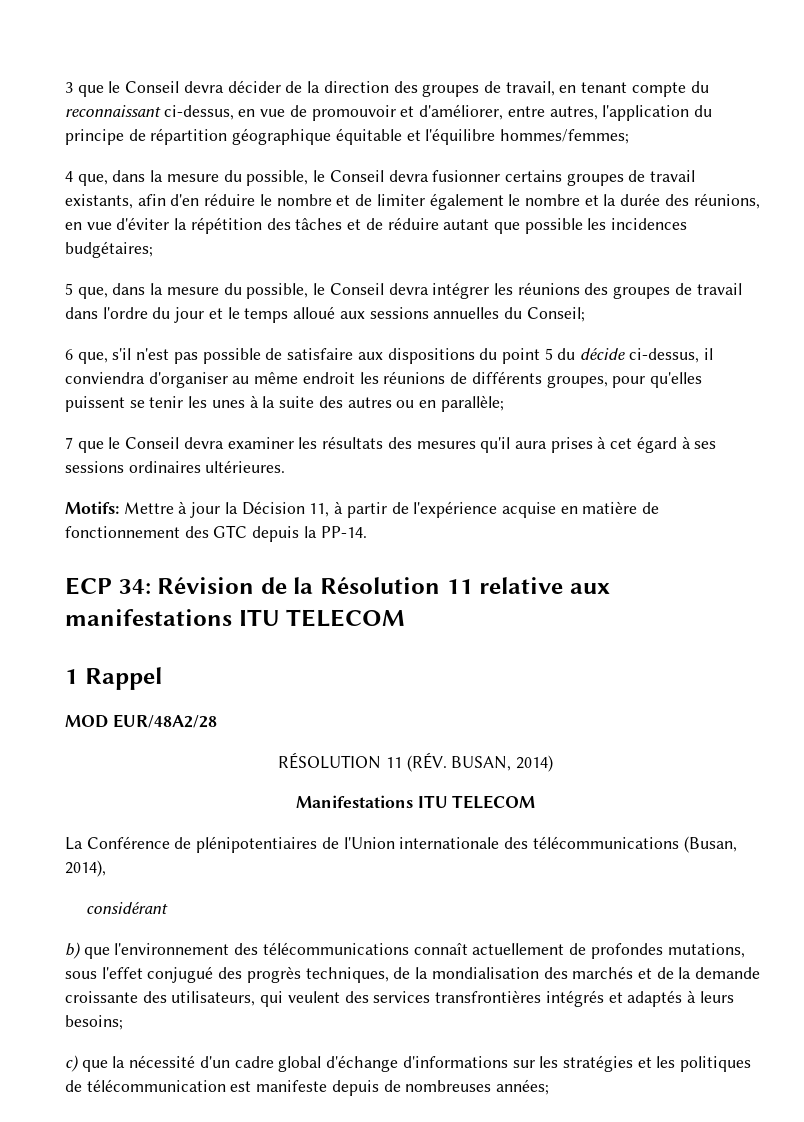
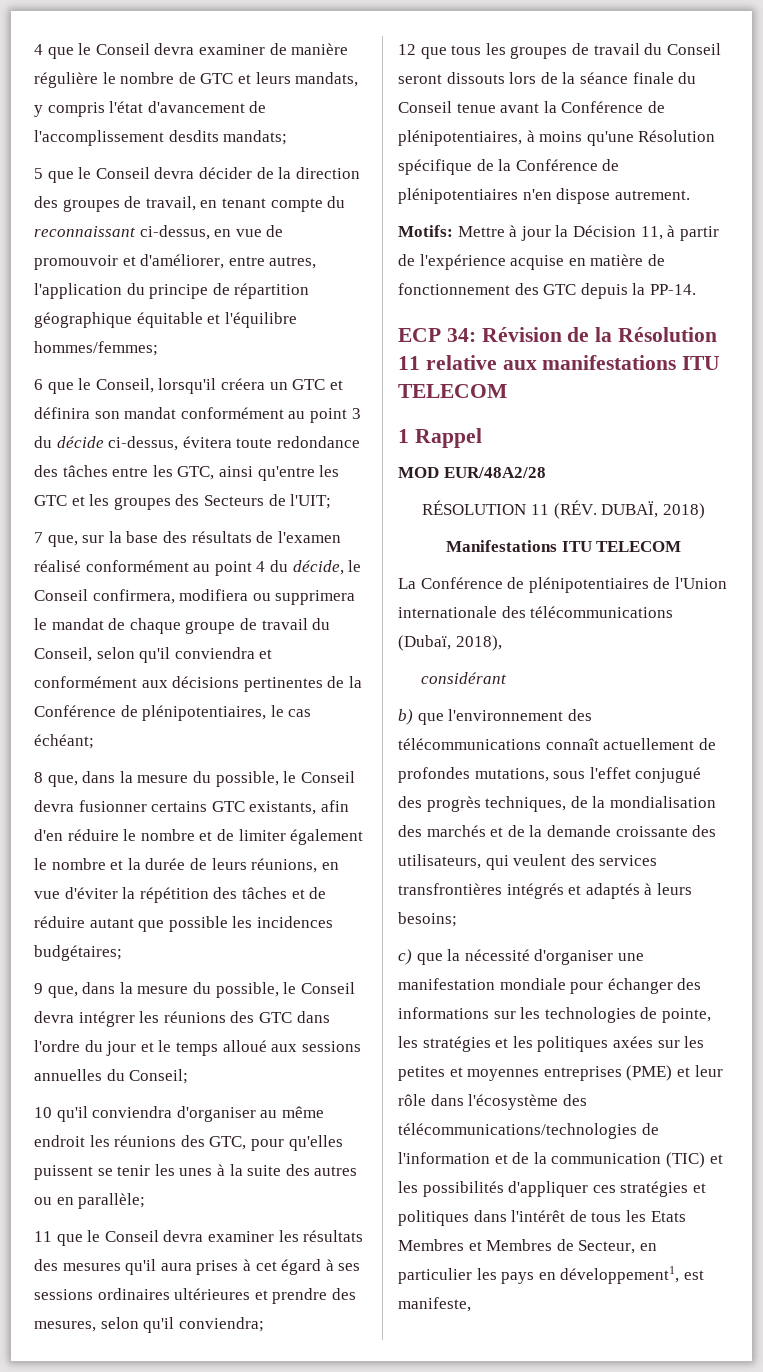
[65,82,73,93] 3 -> [34,43,349,59] [34,72,359,88] [34,101,267,117] [34,130,288,146] [34,168,43,179] 4 que le Conseil devra examiner de manière régulière le nombre de GTC et leurs mandats, y compris l'état d'avancement de l'accomplissement desdits mandats; // 5
[65,171,73,182] 4 -> [34,378,343,394] [34,407,361,423] [34,436,360,451] [34,465,340,481] [34,494,332,510] [34,531,341,547] [34,560,362,576] [34,589,356,605] [34,618,331,634] [34,647,273,663] [34,676,362,692] [34,705,312,721] [34,734,94,749] [34,772,43,783] 6 que le Conseil, lorsqu'il créera un GTC et définira son mandat conformément au point 3 du décide ci-dessus, évitera toute redondance des tâches entre les GTC, ainsi qu'entre les GTC et les groupes des Secteurs de l'UIT; // 7 que, sur la base des résultats de l'examen réalisé conformément au point 4 du décide, le Conseil confirmera, modifiera ou supprimera le mandat de chaque groupe de travail du Conseil, selon qu'il conviendra et conformément aux décisions pertinentes de la Conférence de plénipotentiaires, le cas échéant; // 8
[566,170,696,186] groupes de travail -> [211,801,245,812] GTC
[664,194,689,206] des -> [189,858,247,870] de leurs
[65,283,73,295] 5 -> [34,983,43,994] 9
[613,283,742,299] groupes de travail -> [258,1012,292,1023] GTC
[65,348,713,364] 6 que, s'il n'est pas possible de satisfaire aux dispositions du point 5 du décide ci-dessus, il -> [34,1106,88,1122] 10 qu'il
[450,371,608,388] de différents groupes, -> [180,1135,247,1150] des GTC,
[65,437,73,449] 7 -> [34,1231,52,1242] 11
[205,460,286,473] ultérieures. -> [174,1288,356,1304] [34,1317,264,1333] [398,43,721,59] [398,72,697,84] [398,101,665,113] [398,130,716,146] [398,159,620,175] [398,188,690,204] ultérieures et prendre des mesures, selon qu'il conviendra; // 12 que tous les groupes de travail du Conseil seront dissouts lors de la séance finale du Conseil tenue avant la Conférence de plénipotentiaires, à moins qu'une Résolution spécifique de la Conférence de plénipotentiaires n'en dispose autrement.
[451,755,553,772] BUSAN, 2014) -> [601,501,705,519] DUBAÏ, 2018)
[683,836,737,853] [65,860,106,877] (Busan, 2014), -> [398,635,502,651] (Dubaï, 2018),
[199,1055,752,1072] [65,1079,550,1096] d'un cadre global d'échange d'informations sur les stratégies et les politiques de télécommunication est manifeste depuis de nombreuses années; -> [534,949,644,965] [398,978,702,994] [398,1007,711,1023] [398,1036,705,1052] [398,1065,723,1081] [398,1094,587,1110] [398,1123,659,1139] [398,1152,723,1168] [398,1181,706,1197] [398,1210,686,1226] [398,1239,657,1254] [398,1266,704,1284] [398,1297,471,1312] d'organiser une manifestation mondiale pour échanger des informations sur les technologies de pointe, les stratégies et les politiques axées sur les petites et moyennes entreprises (PME) et leur rôle dans l'écosystème des télécommunications/technologies de l'information et de la communication (TIC) et les possibilités d'appliquer ces stratégies et politiques dans l'intérêt de tous les Etats Membres et Membres de Secteur, en particulier les pays en développement1, est manifeste,

